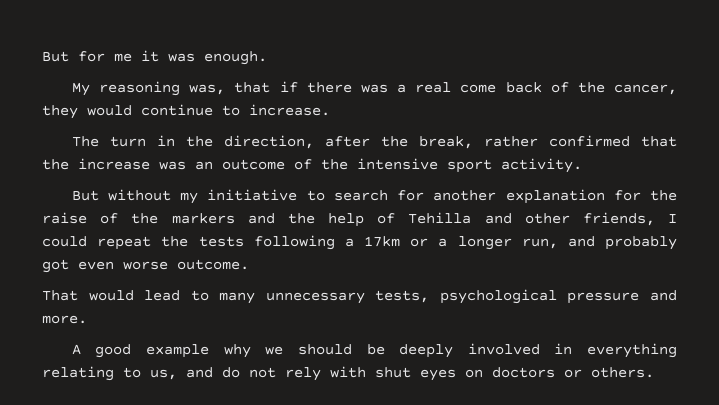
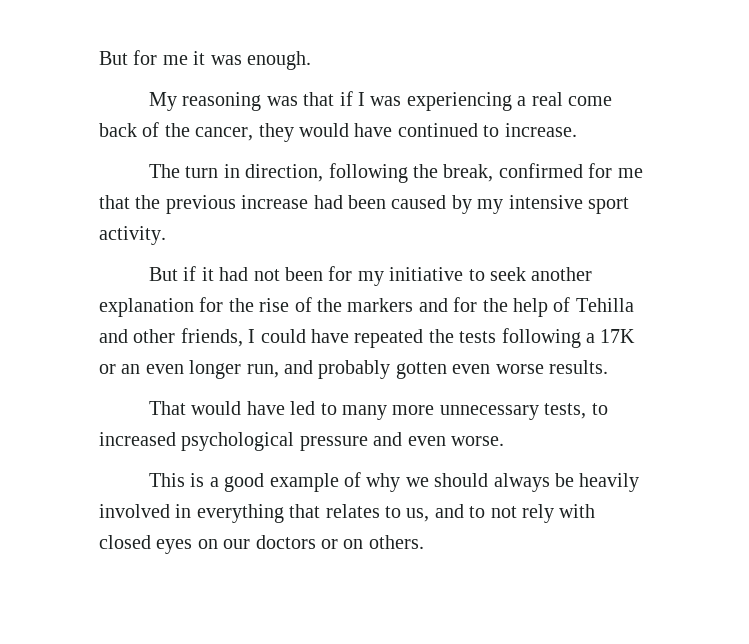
[189,84,226,95] was, -> [266,96,298,106] was
[306,82,388,93] there was -> [358,92,512,111] I was experiencing
[141,104,213,116] continue -> [354,123,478,137] have continued
[185,135,677,149] [42,158,582,173] [71,189,172,201] the direction, after the break, rather confirmed that the increase was an outcome of the intensive sport activity. // But without -> [245,163,643,183] [99,195,629,214] [99,226,166,245] [149,266,353,281] direction, following the break, confirmed for me that the previous increase had been caused by my intensive sport activity. // But if it had not been for
[333,190,425,201] search for -> [490,267,527,281] seek
[42,212,87,224] raise -> [259,298,290,312] rise
(275, 218) none -> [453,297,478,312] for
[97,236,152,250] repeat -> [311,329,424,348] have repeated
[364,236,448,247] 17km or a -> [600,329,636,343] [99,364,184,374] 17K or an even
[42,259,69,273] got -> [395,362,447,379] gotten
[177,259,249,270] outcome. -> [548,360,608,374] results.
[144,290,181,301] lead -> [246,401,316,415] have led
(256, 298) none -> [392,405,435,415] more
(430, 296) none -> [591,403,608,415] [99,432,176,446] to increased
[42,315,87,324] [71,344,81,355] more. // A -> [407,436,504,446] [149,473,219,487] even worse. // This is a
(210, 351) none -> [344,472,362,487] of
[366,344,454,358] be deeply -> [493,473,640,492] always be heavily
[42,366,114,381] relating -> [289,504,380,518] that relates
[222,367,240,378] do -> [469,506,486,518] to
[375,367,411,378] shut -> [99,535,151,549] closed
(483, 373) none -> [223,539,251,549] our
(582, 373) none -> [343,539,364,549] on

